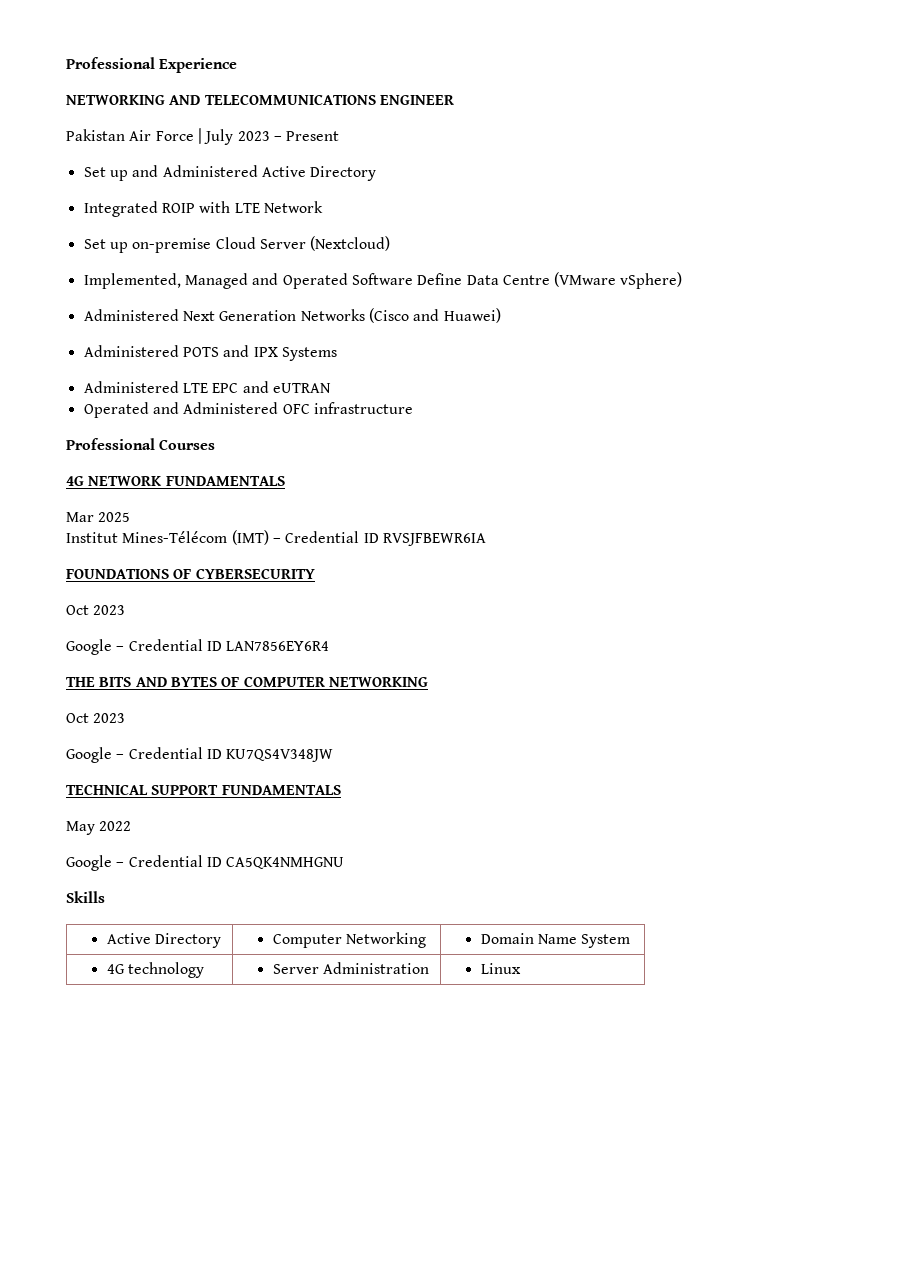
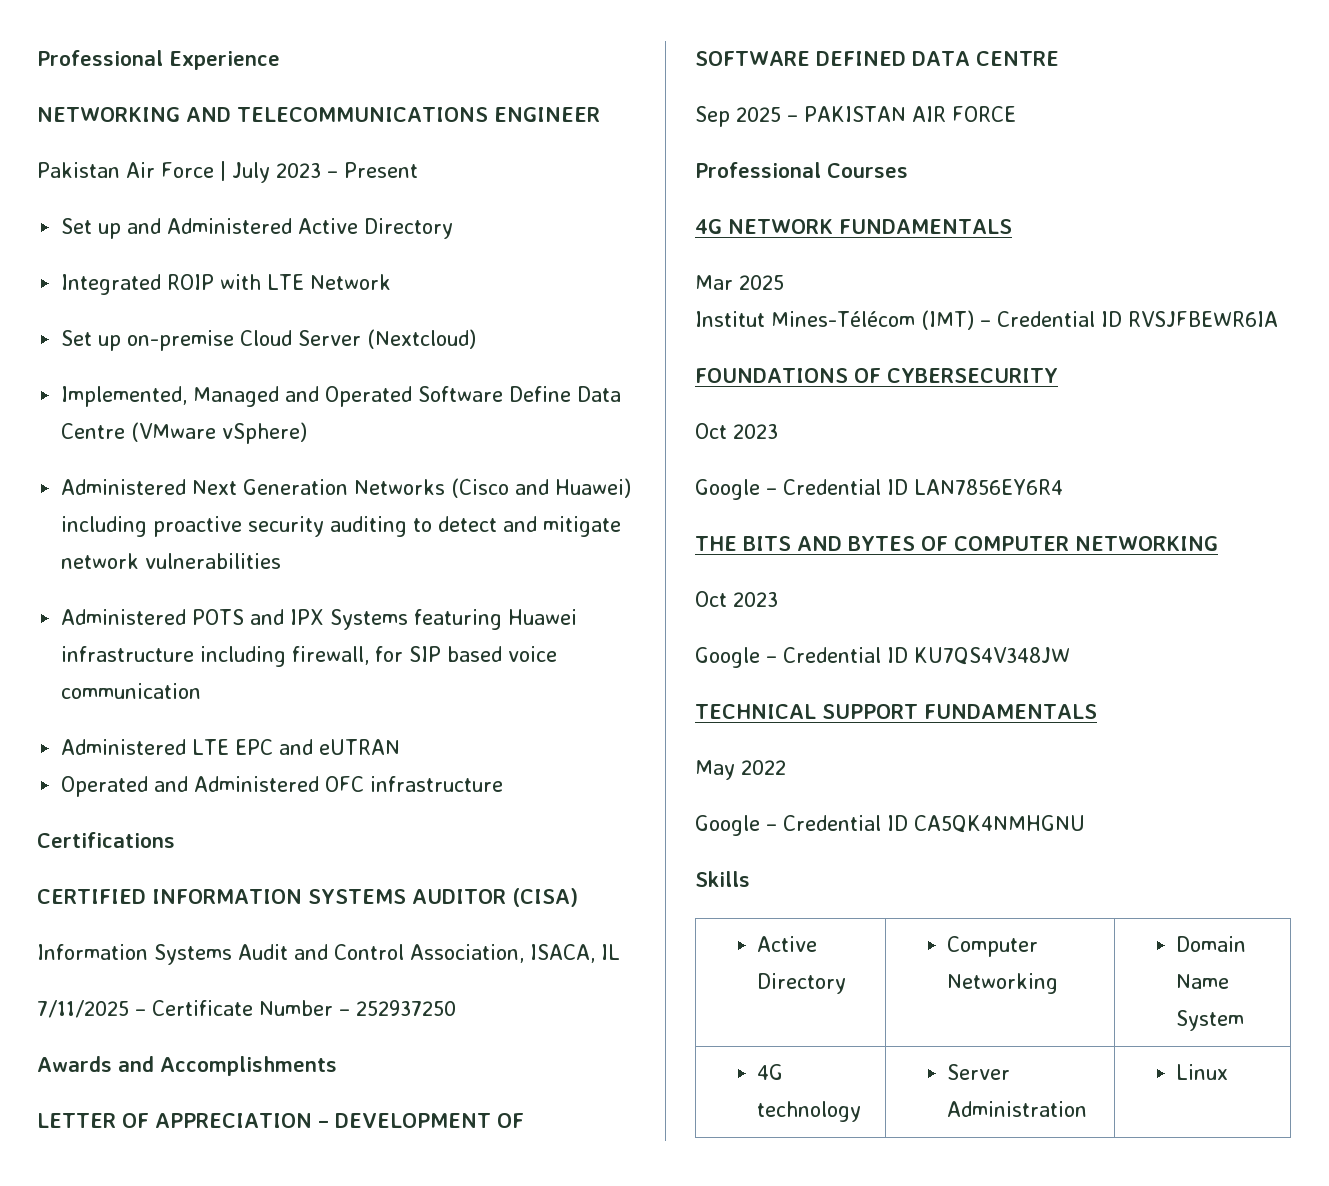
(501, 315) none -> [61,516,622,537] [61,553,282,569] including proactive security auditing to detect and mitigate network vulnerabilities
(337, 354) none -> [414,609,578,630] [61,646,558,667] [61,683,202,699] featuring Huawei infrastructure including firewall, for SIP based voice communication
(413, 408) none -> [37,832,175,848] [37,888,578,907] [37,944,620,965] [37,1000,456,1018] [37,1056,337,1076] [37,1113,524,1128] [695,51,1059,66] [695,106,1016,127] // Certifications // CERTIFIED INFORMATION SYSTEMS AUDITOR (CISA) // Information Systems Audit and Control Association, ISACA, IL // 7/11/2025 – Certificate Number – 252937250 // Awards and Accomplishments // LETTER OF APPRECIATION – DEVELOPMENT OF SOFTWARE DEFINED DATA CENTRE // Sep 2025 – PAKISTAN AIR FORCE

